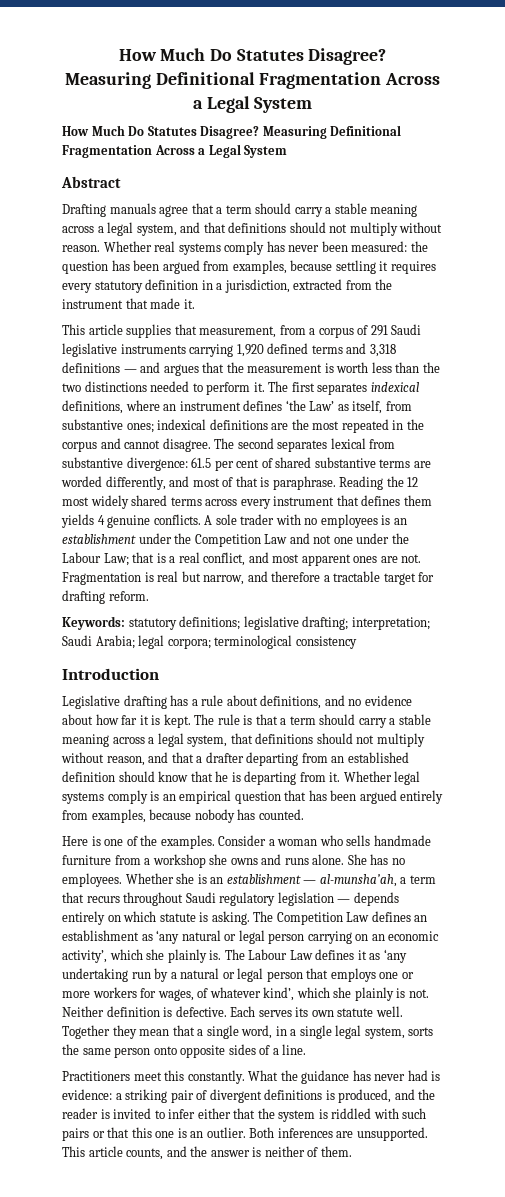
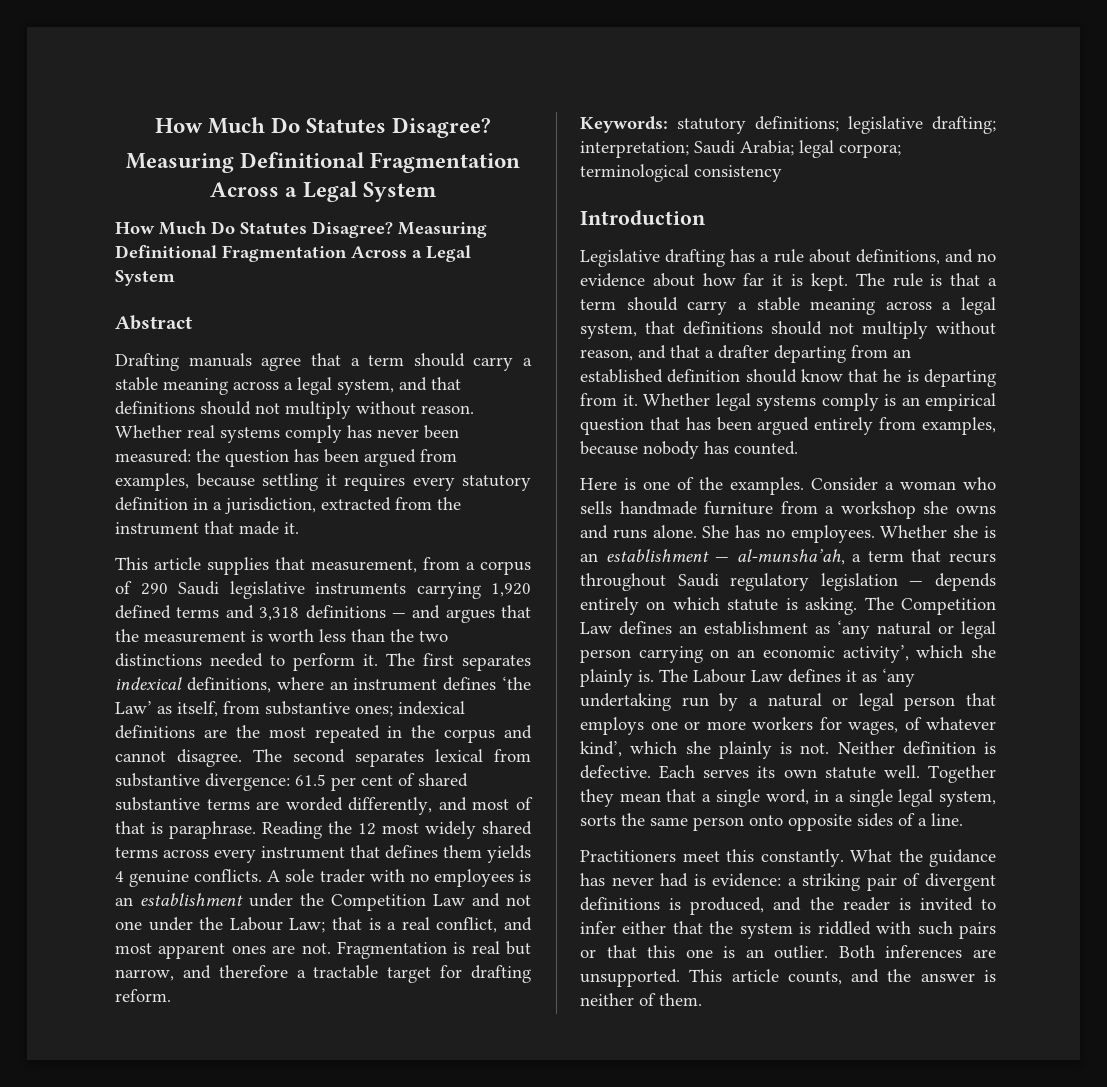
[370,325,388,336] 291 -> [140,583,168,595] 290

